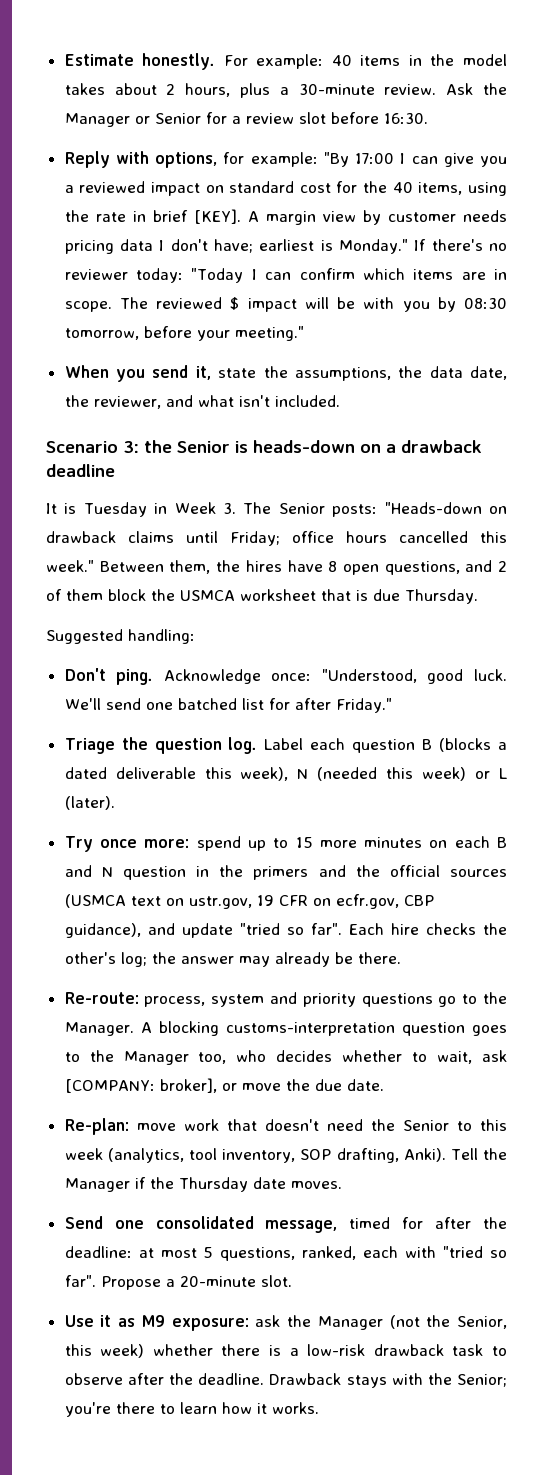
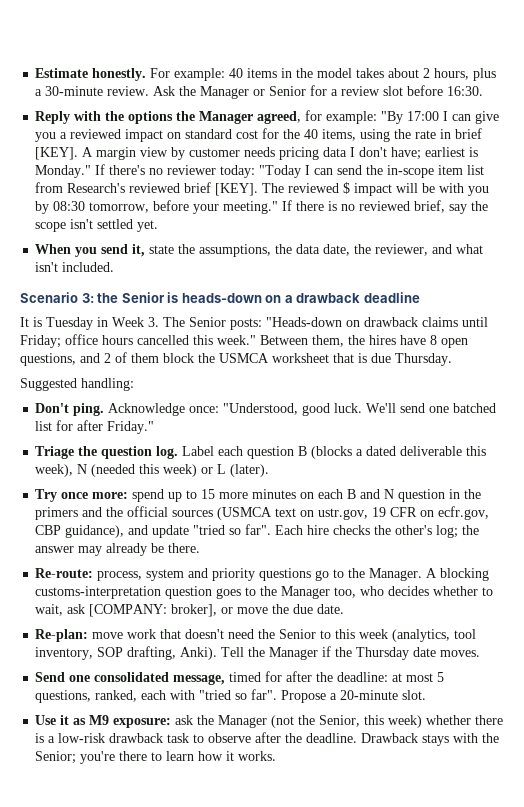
[155,152,218,168] options, -> [105,111,302,124] the options the Manager agreed,
[299,268,507,280] [64,301,112,312] confirm which items are in scope. -> [337,165,485,178] [35,182,259,196] send the in-scope item list from Research's reviewed brief [KEY].
(304, 333) none -> [282,200,489,214] [35,219,159,232] If there is no reviewed brief, say the scope isn't settled yet.

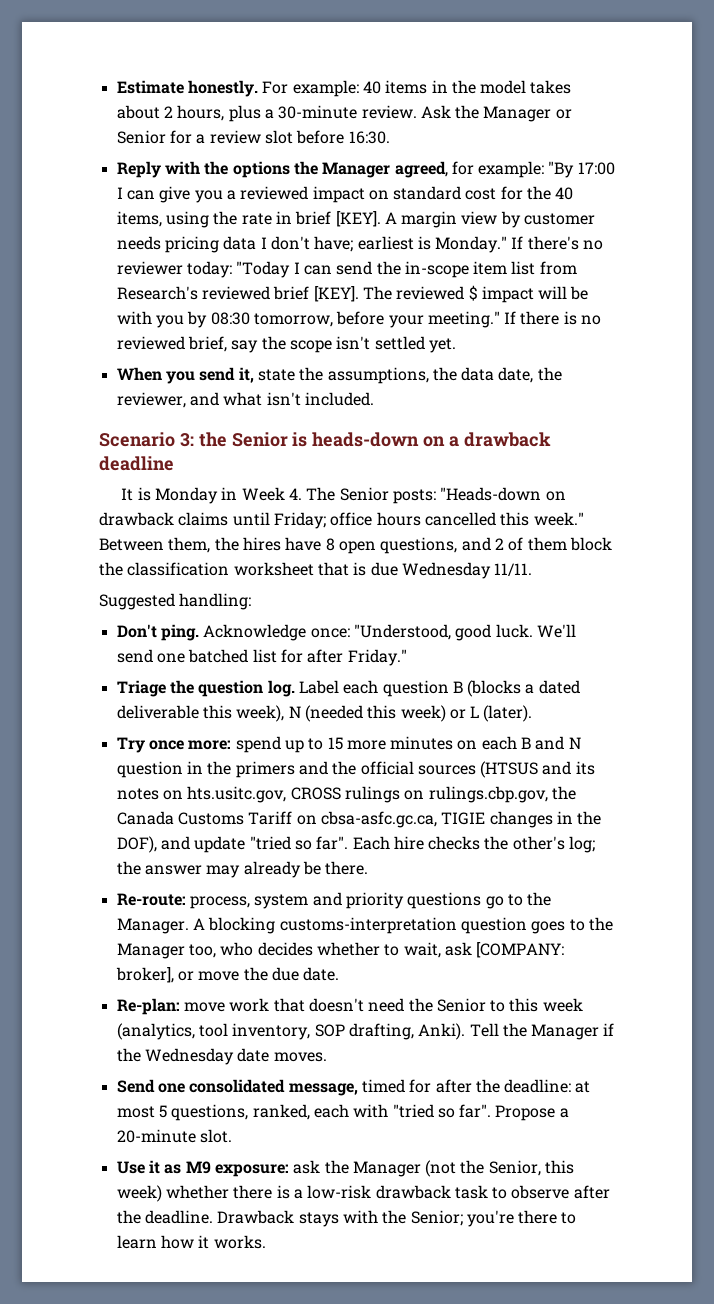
[46,317,93,330] Tuesday -> [154,487,218,504] Monday
[148,317,159,327] 3. -> [288,488,302,500] 4.
[219,353,269,363] USMCA -> [127,562,230,576] classification
[395,353,452,366] Thursday. -> [401,562,533,579] Wednesday 11/11.
[217,506,490,520] [35,525,125,538] (USMCA text on ustr.gov, 19 CFR on ecfr.gov, CBP guidance), -> [480,761,595,778] [116,786,576,803] [116,811,602,828] [116,836,157,853] (HTSUS and its notes on hts.usitc.gov, CROSS rulings on rulings.cbp.gov, the Canada Customs Tariff on cbsa-asfc.gc.ca, TIGIE changes in the DOF),
[356,647,410,660] Thursday -> [144,1048,234,1065] Wednesday

